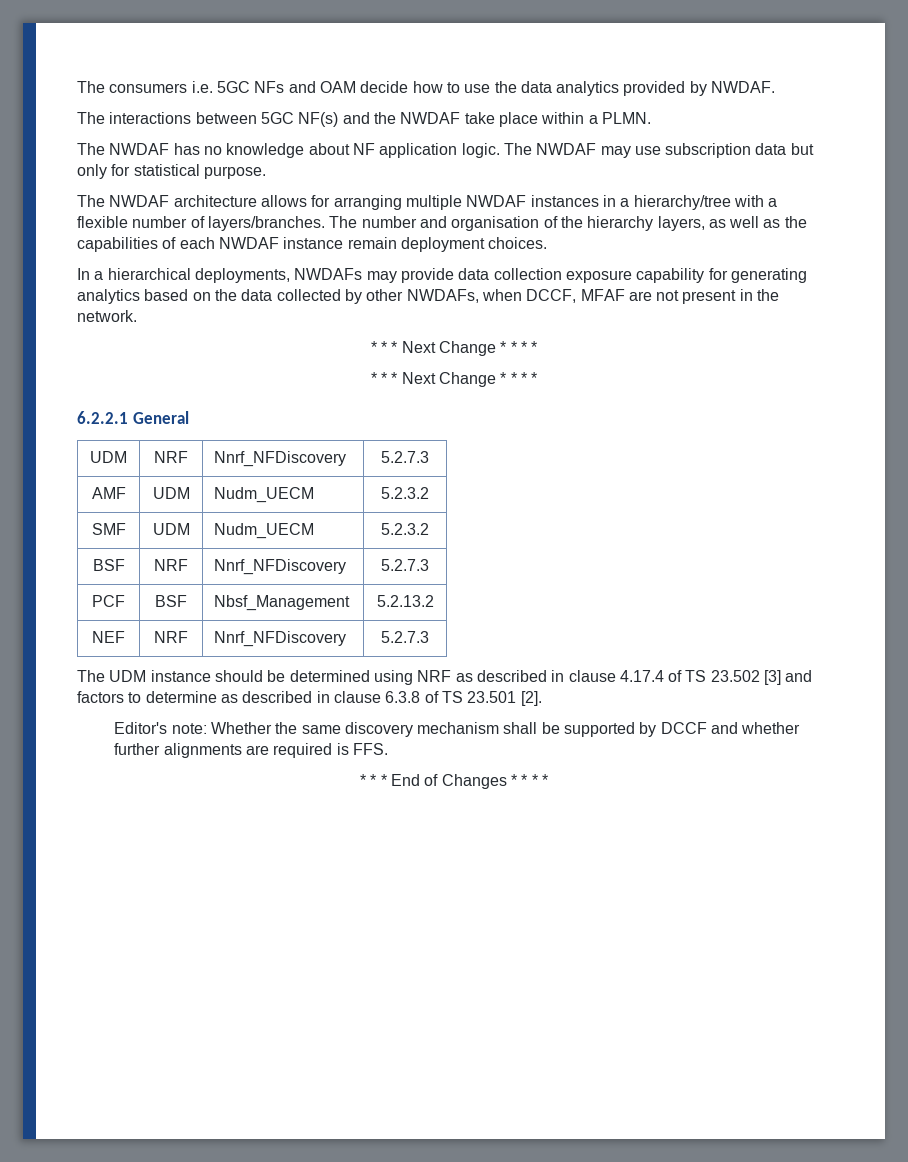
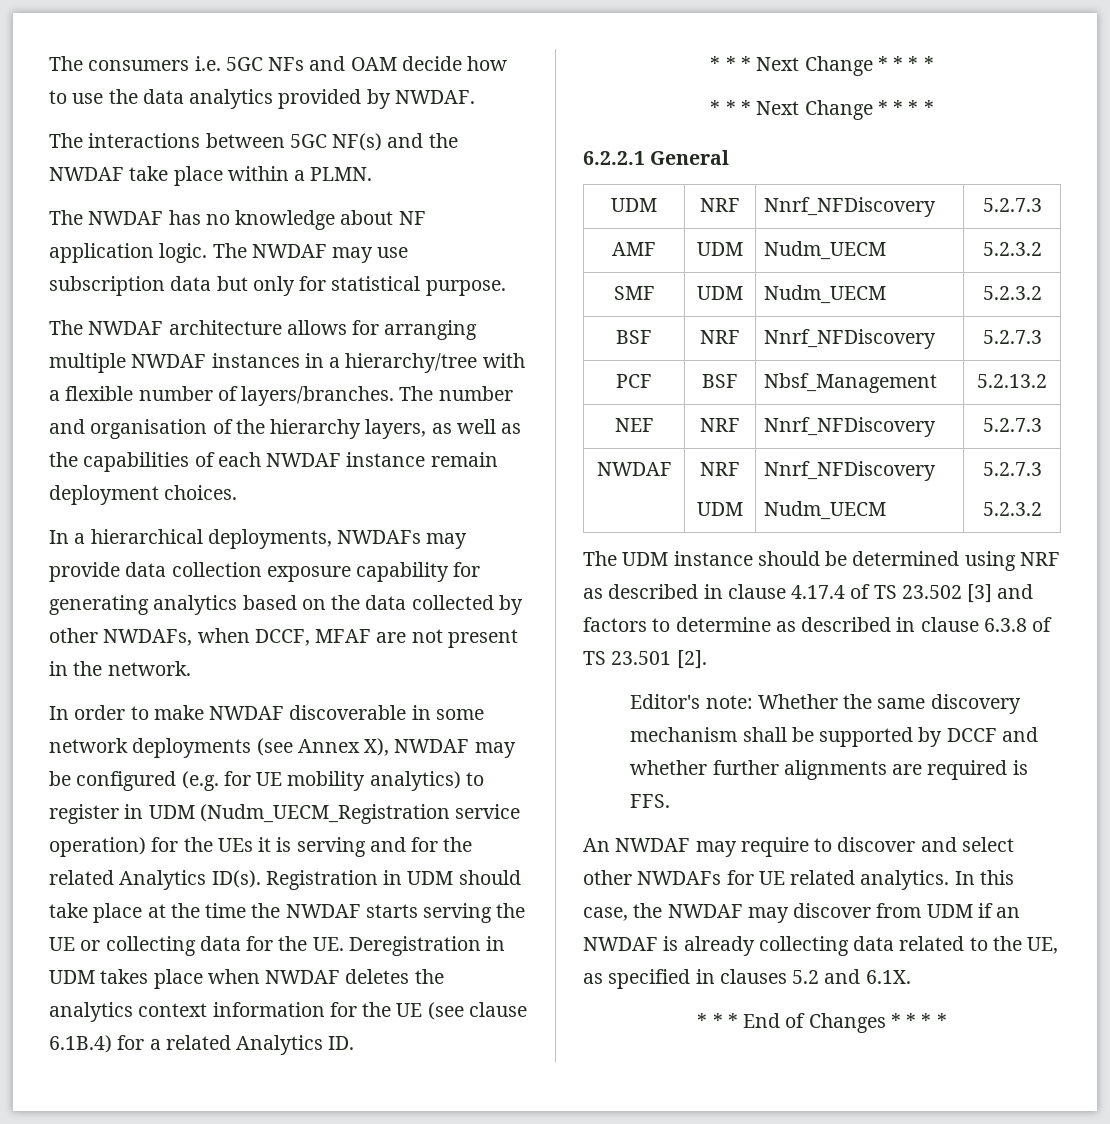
(137, 316) none -> [49,705,484,720] [49,738,516,758] [49,771,484,791] [49,804,521,824] [49,837,473,857] [49,870,521,890] [49,903,526,923] [49,936,506,956] [49,969,444,989] [49,1002,527,1022] [49,1035,355,1055] // In order to make NWDAF discoverable in some network deployments (see Annex X), NWDAF may be configured (e.g. for UE mobility analytics) to register in UDM (Nudm_UECM_Registration service operation) for the UEs it is serving and for the related Analytics ID(s). Registration in UDM should take place at the time the NWDAF starts serving the UE or collecting data for the UE. Deregistration in UDM takes place when NWDAF deletes the analytics context information for the UE (see clause 6.1B.4) for a related Analytics ID.
(429, 637) none -> [596,462,672,476] [700,462,740,476] [697,502,743,516] [763,461,936,481] [763,501,886,520] [982,462,1042,476] [982,502,1042,516] // NWDAF | NRF // UDM | Nnrf_NFDiscovery // Nudm_UECM | 5.2.7.3 // 5.2.3.2
(388, 749) none -> [583,837,1014,857] [583,870,1014,890] [583,903,1021,923] [583,936,1059,956] [583,969,911,989] // An NWDAF may require to discover and select other NWDAFs for UE related analytics. In this case, the NWDAF may discover from UDM if an NWDAF is already collecting data related to the UE, as specified in clauses 5.2 and 6.1X.

